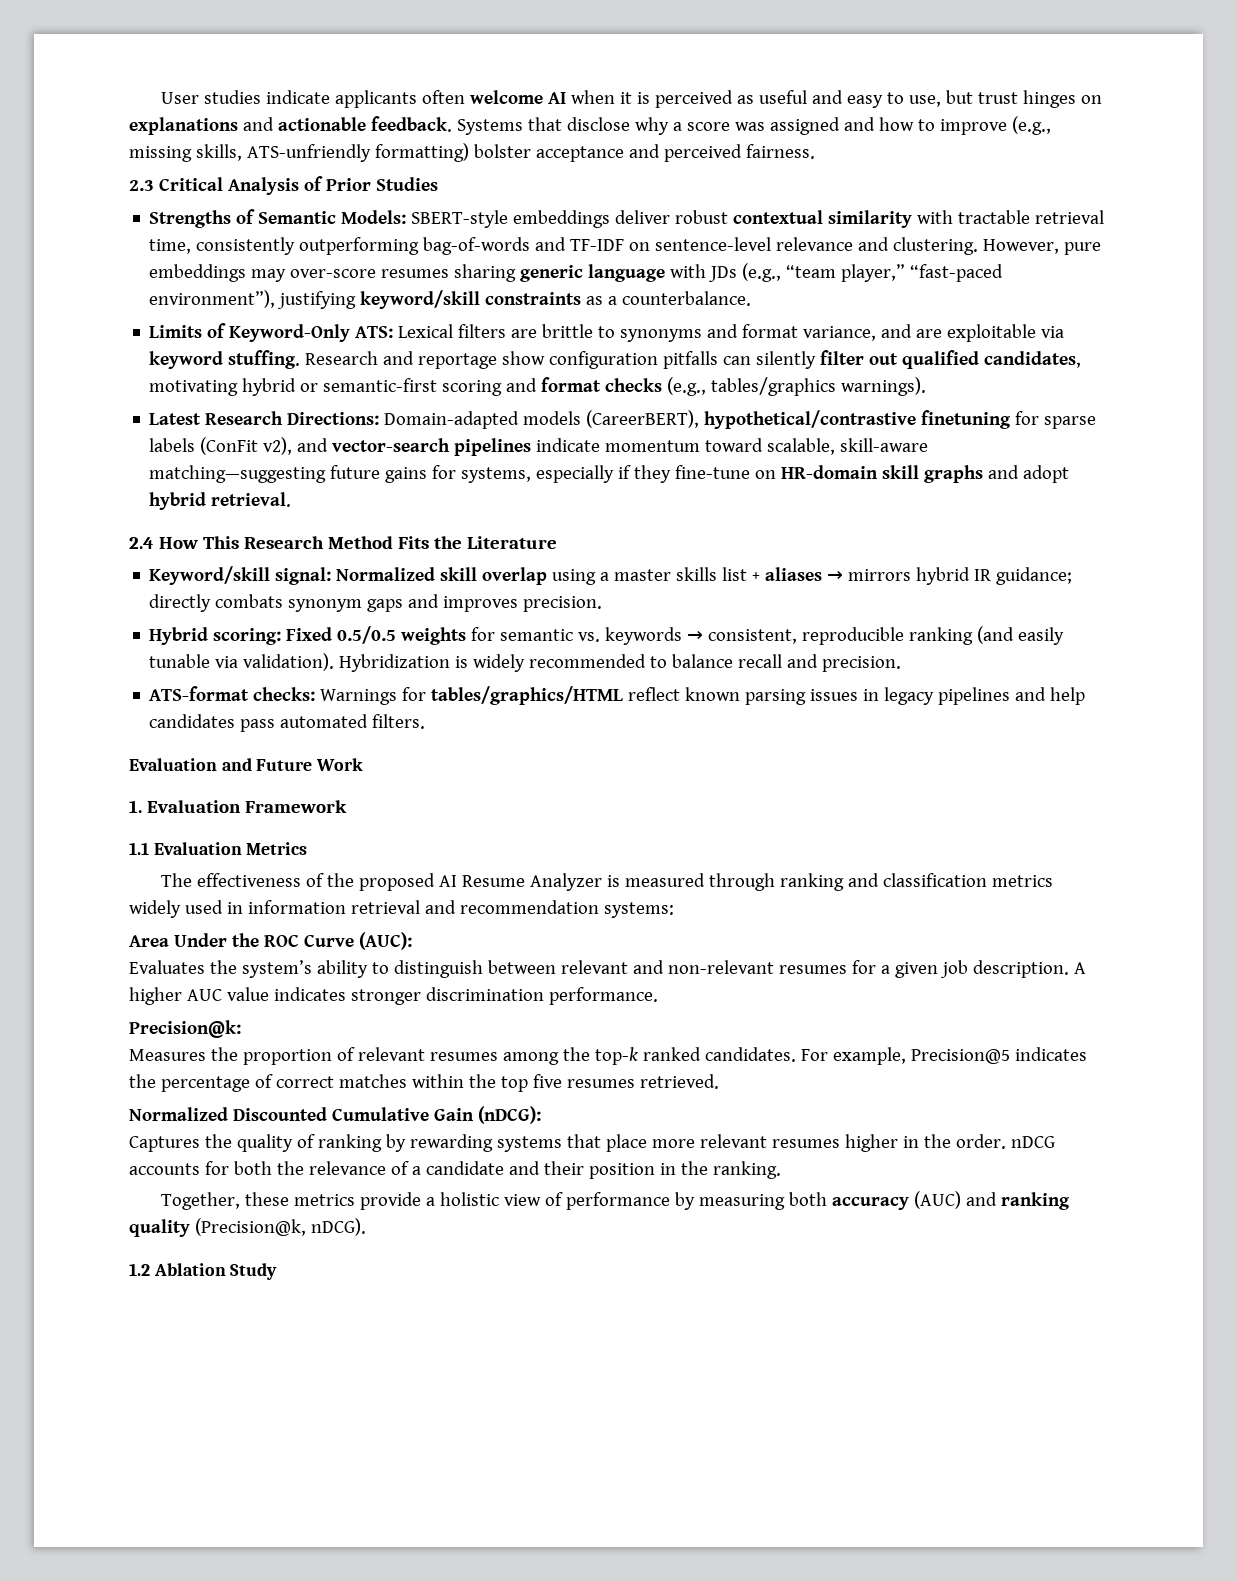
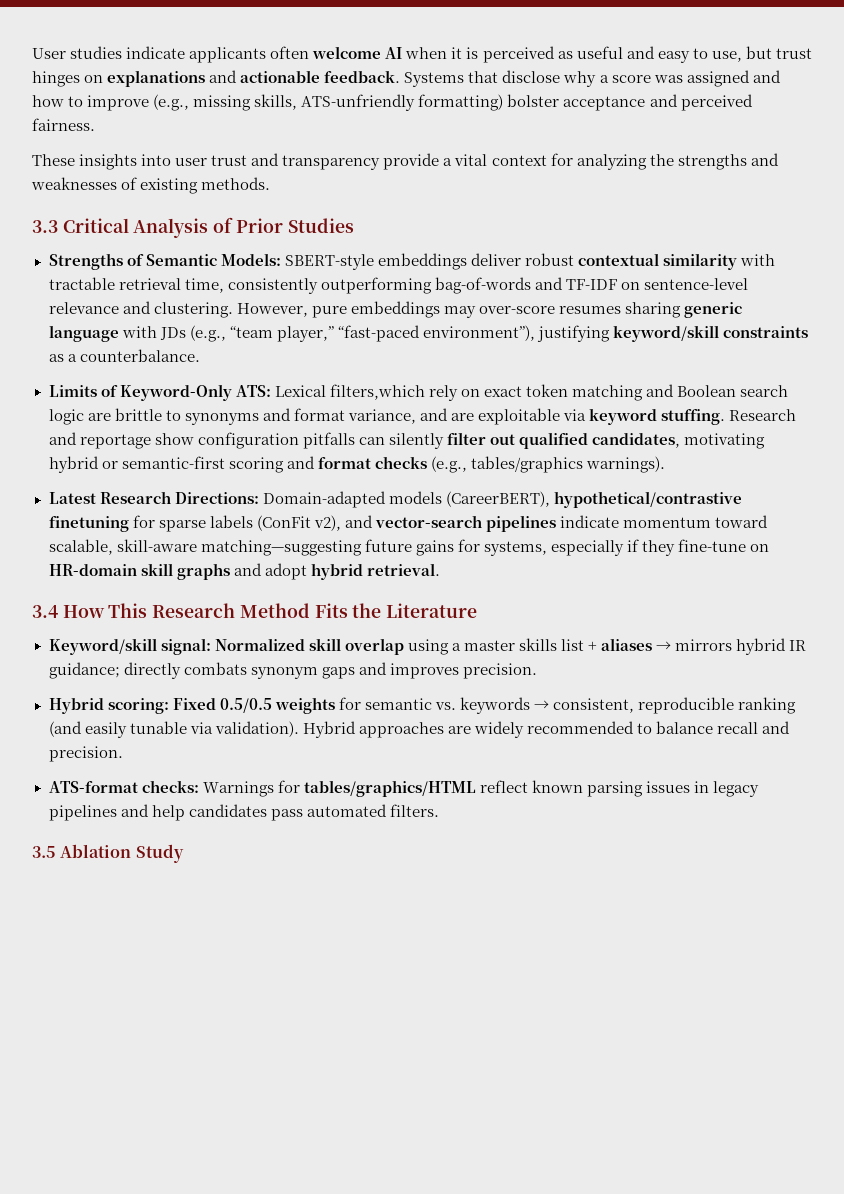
[129,180,154,191] 2.3 -> [32,153,779,170] [31,177,271,194] [32,220,58,233] These insights into user trust and transparency provide a vital context for analyzing the strengths and weaknesses of existing methods. // 3.3
[458,324,507,338] filters -> [329,384,789,401] [48,409,84,425] filters,which rely on exact token matching and Boolean search logic
[129,537,154,549] 2.4 -> [32,605,58,618] 3.4
[339,654,469,672] Hybridization is -> [302,721,471,738] Hybrid approaches are
[129,758,364,771] [129,800,347,813] [129,842,308,855] [160,873,1053,891] [129,900,674,918] [129,932,412,950] [129,960,1086,978] [129,987,658,1005] [129,1020,241,1038] [129,1047,1087,1065] [129,1074,719,1092] [129,1106,541,1124] [129,1134,1055,1152] [129,1161,781,1179] [160,1191,1070,1210] [129,1218,366,1237] [129,1263,150,1276] Evaluation and Future Work // 1. Evaluation Framework // 1.1 Evaluation Metrics // The effectiveness of the proposed AI Resume Analyzer is measured through ranking and classification metrics widely used in information retrieval and recommendation systems: // Area Under the ROC Curve (AUC): // Evaluates the system’s ability to distinguish between relevant and non-relevant resumes for a given job description. A higher AUC value indicates stronger discrimination performance. // Precision@k: // Measures the proportion of relevant resumes among the top-k ranked candidates. For example, Precision@5 indicates the percentage of correct matches within the top five resumes retrieved. // Normalized Discounted Cumulative Gain (nDCG): // Captures the quality of ranking by rewarding systems that place more relevant resumes higher in the order. nDCG accounts for both the relevance of a candidate and their position in the ranking. // Together, these metrics provide a holistic view of performance by measuring both accuracy (AUC) and ranking quality (Precision@k, nDCG). // 1.2 -> [32,846,56,858] 3.5

